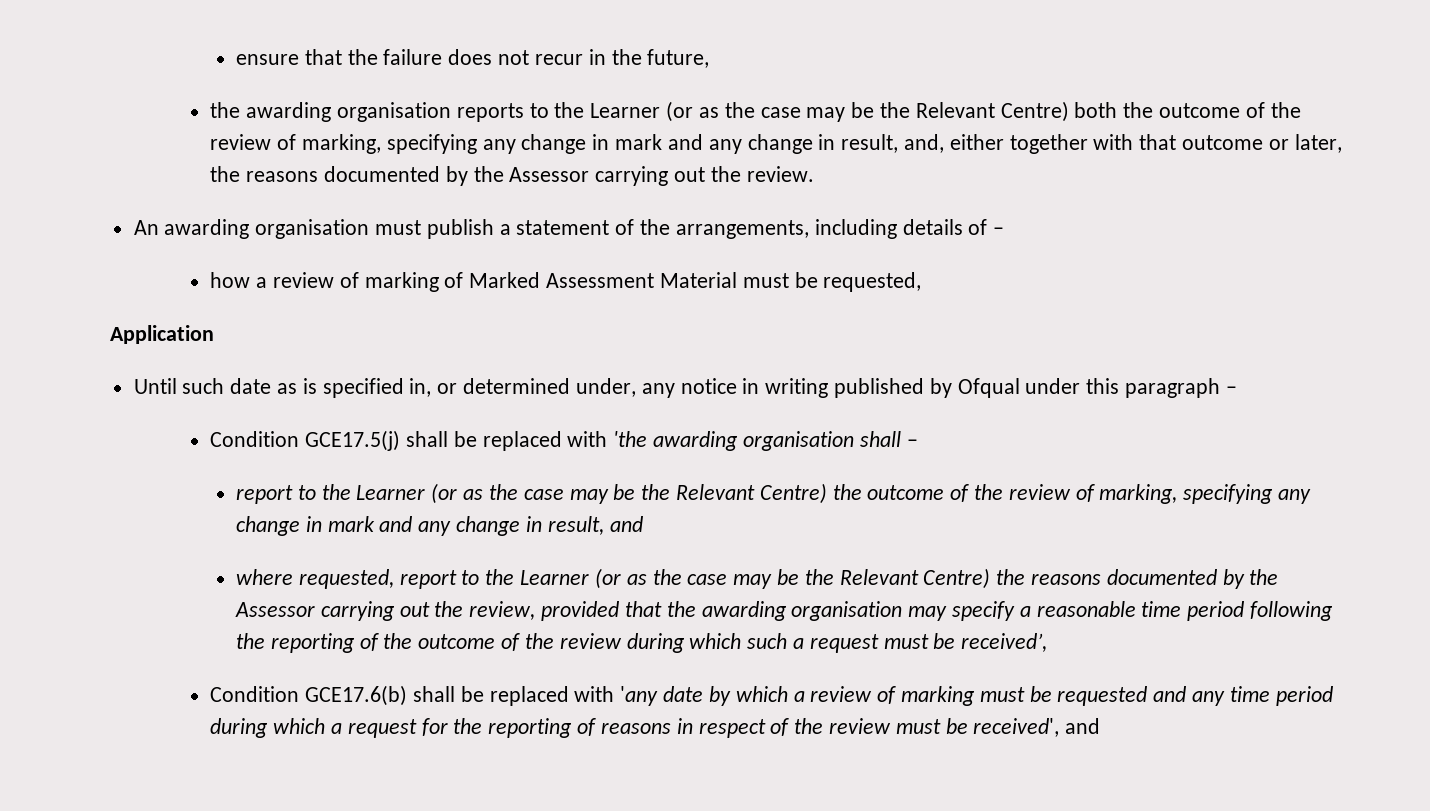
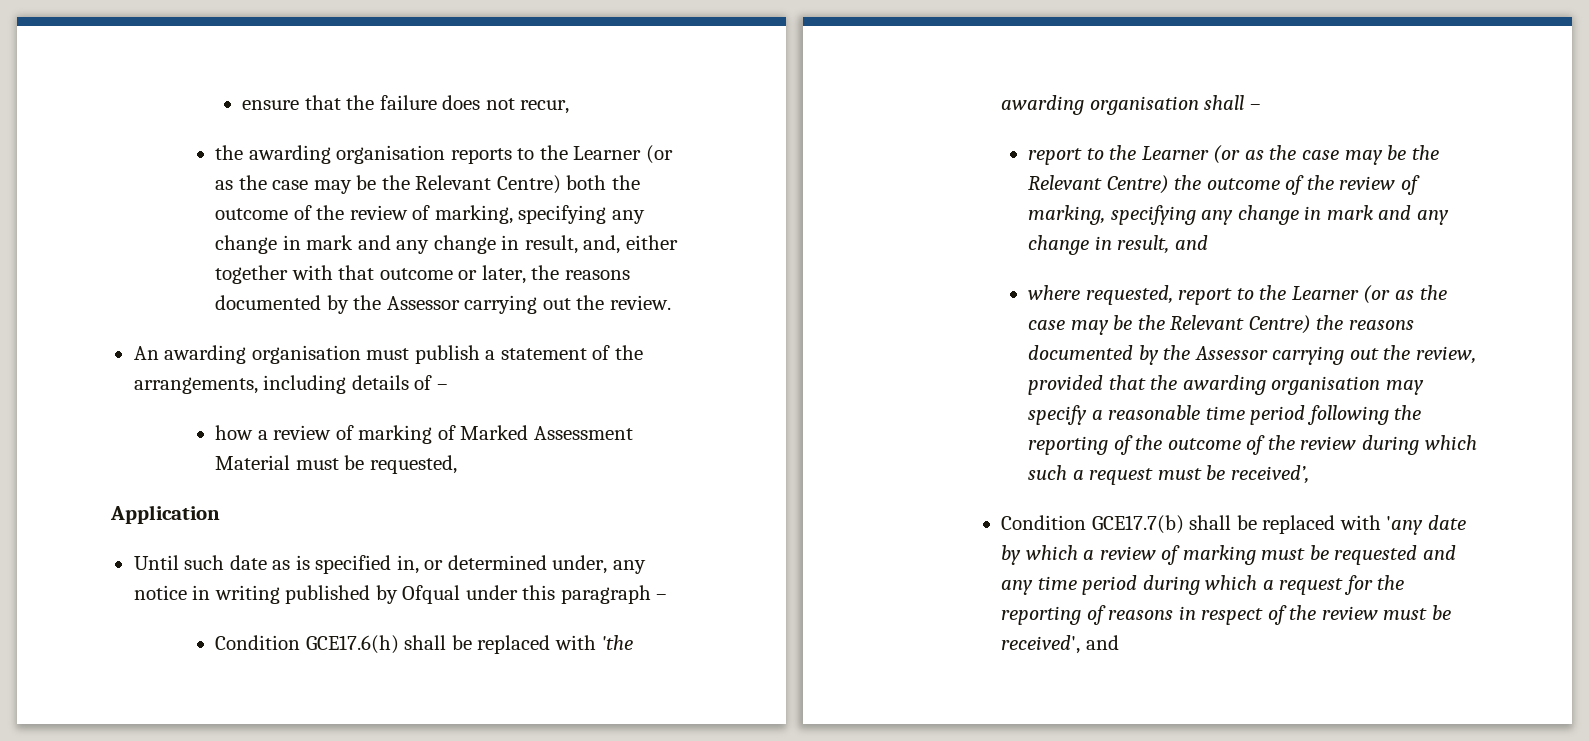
[534,49,710,68] recur in the future, -> [520,100,570,114] recur,
[305,430,401,451] GCE17.5(j) -> [305,635,399,654] GCE17.6(h)
[305,685,408,706] GCE17.6(b) -> [1091,515,1184,534] GCE17.7(b)

